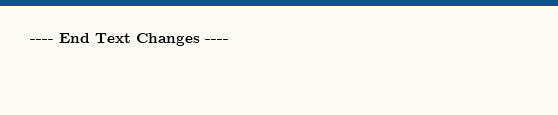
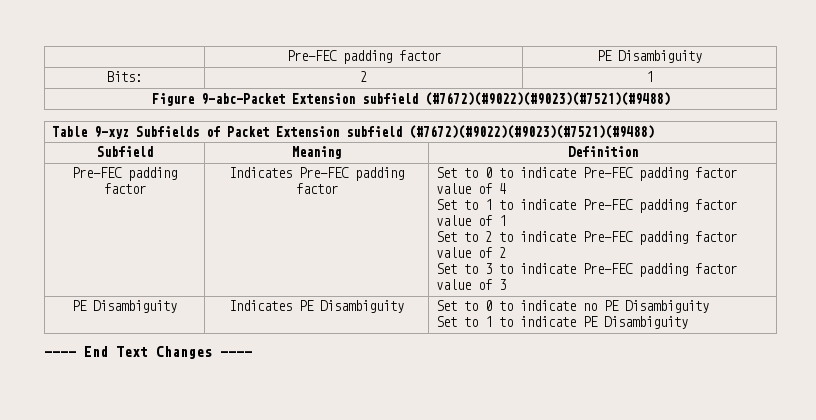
(30, 41) none -> [286,50,441,64] [597,50,702,63] [107,71,142,82] [360,71,367,82] [646,71,653,82] [151,92,670,106] [51,125,654,139] [96,146,153,157] [292,146,341,159] [567,146,638,157] [72,167,177,181] [103,183,146,194] [229,167,404,181] [295,183,338,194] [435,167,737,181] [435,183,506,194] [435,199,737,213] [435,215,506,226] [435,231,737,245] [435,247,506,258] [435,263,737,277] [435,279,506,290] [72,300,177,313] [229,300,404,313] [435,300,709,313] [435,316,688,329] | Pre-FEC padding factor | PE Disambiguity // Bits: | 2 | 1 // Figure 9-abc—Packet Extension subfield (#7672)(#9022)(#9023)(#7521)(#9488) // Table 9-xyz Subfields of Packet Extension subfield (#7672)(#9022)(#9023)(#7521)(#9488) // Subfield | Meaning | Definition // Pre-FEC padding factor | Indicates Pre-FEC padding factor | Set to 0 to indicate Pre-FEC padding factor value of 4 // Set to 1 to indicate Pre-FEC padding factor value of 1 // Set to 2 to indicate Pre-FEC padding factor value of 2 // Set to 3 to indicate Pre-FEC padding factor value of 3 // PE Disambiguity | Indicates PE Disambiguity | Set to 0 to indicate no PE Disambiguity // Set to 1 to indicate PE Disambiguity //

